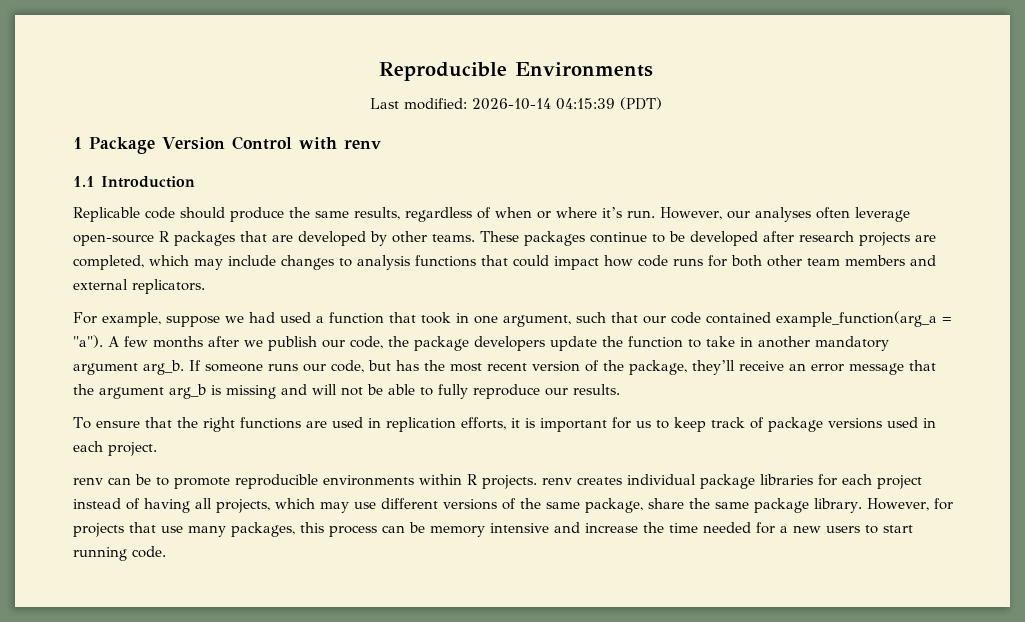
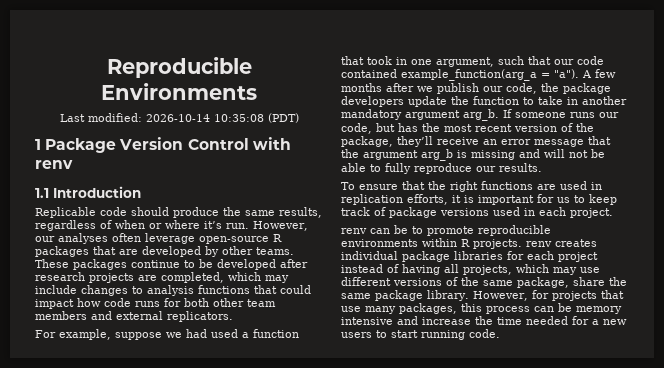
[555,98,615,110] 04:15:39 -> [213,114,264,122] 10:35:08

